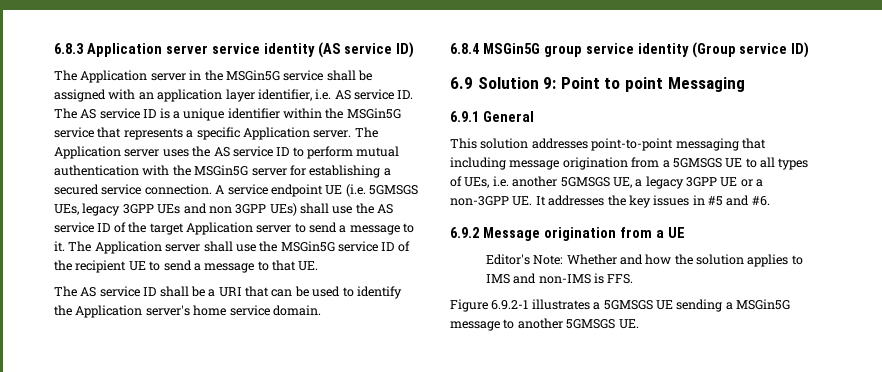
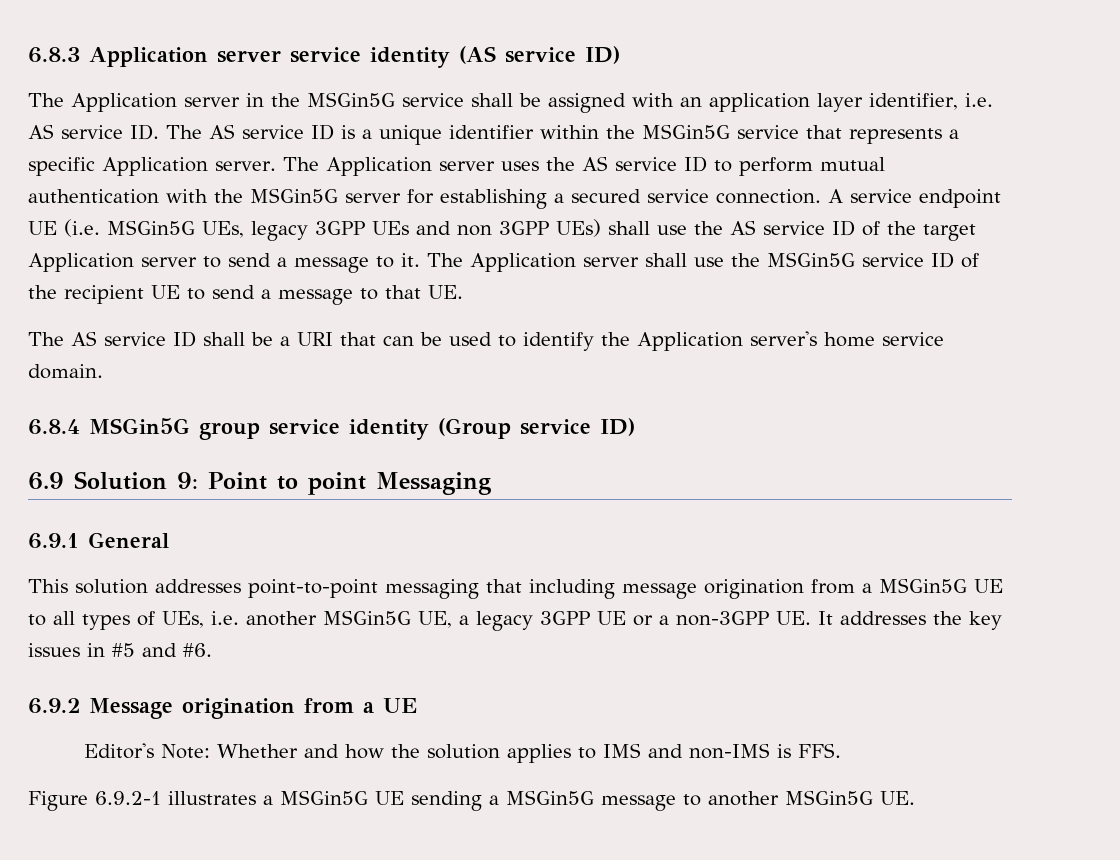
[369,185,418,195] 5GMSGS -> [107,220,195,235] MSGin5G
[672,158,722,168] 5GMSGS -> [879,578,967,593] MSGin5G
[560,177,610,187] 5GMSGS -> [323,610,411,625] MSGin5G
[603,300,653,310] 5GMSGS -> [280,790,368,805] MSGin5G
[566,319,616,329] 5GMSGS -> [785,790,873,805] MSGin5G

